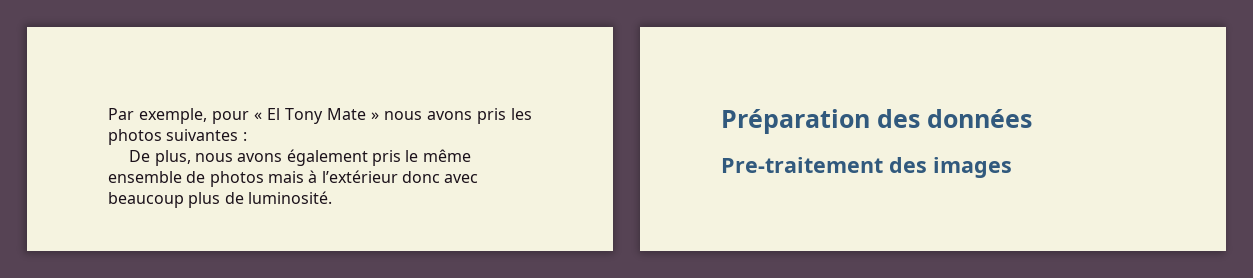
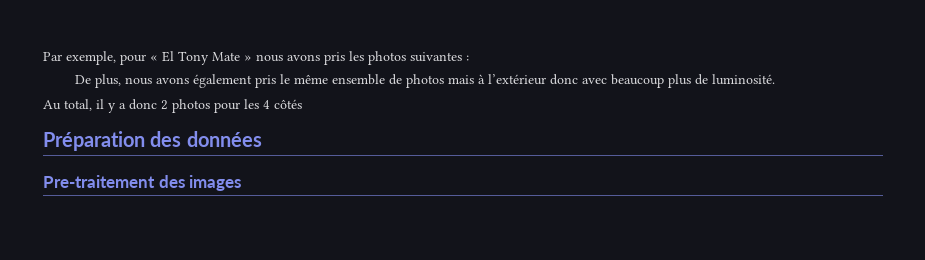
(332, 197) none -> [43,99,302,113] // Au total, il y a donc 2 photos pour les 4 côtés

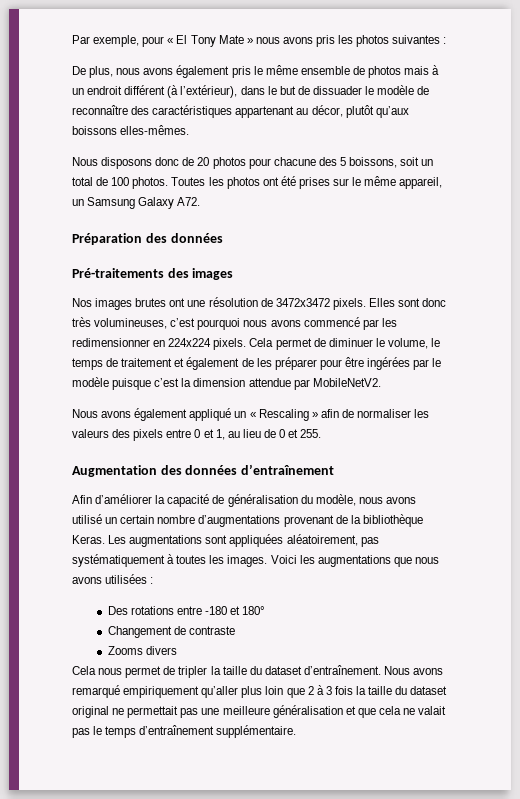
[488,74,776,88] [43,99,302,113] l’extérieur donc avec beaucoup plus de luminosité. // Au total, il y a donc 2 photos pour les 4 côtés -> [72,85,430,98] [72,105,409,118] [72,125,190,135] [72,157,434,169] [72,176,443,189] [72,197,201,209] un endroit différent (à l’extérieur), dans le but de dissuader le modèle de reconnaître des caractéristiques appartenant au décor, plutôt qu’aux boissons elles-mêmes. // Nous disposons donc de 20 photos pour chacune des 5 boissons, soit un total de 100 photos. Toutes les photos ont été prises sur le même appareil, un Samsung Galaxy A72.
[43,175,155,188] Pre-traitement -> [72,268,164,278] Pré-traitements
(242, 183) none -> [72,297,447,310] [72,317,397,330] [72,338,441,350] [72,357,442,370] [72,377,381,390] [72,408,430,421] [72,429,322,441] [72,464,334,477] [72,494,416,507] [72,514,423,527] [72,534,379,547] [72,554,439,567] [72,574,154,584] [107,606,266,615] [107,626,235,638] [107,646,177,655] [72,665,444,678] [72,685,448,698] [72,705,447,718] [72,725,297,738] // Nos images brutes ont une résolution de 3472x3472 pixels. Elles sont donc très volumineuses, c’est pourquoi nous avons commencé par les redimensionner en 224x224 pixels. Cela permet de diminuer le volume, le temps de traitement et également de les préparer pour être ingérées par le modèle puisque c’est la dimension attendue par MobileNetV2. // Nous avons également appliqué un « Rescaling » afin de normaliser les valeurs des pixels entre 0 et 1, au lieu de 0 et 255. // Augmentation des données d’entraînement // Afin d’améliorer la capacité de généralisation du modèle, nous avons utilisé un certain nombre d’augmentations provenant de la bibliothèque Keras. Les augmentations sont appliquées aléatoirement, pas systématiquement à toutes les images. Voici les augmentations que nous avons utilisées : // Des rotations entre -180 et 180° // Changement de contraste // Zooms divers // Cela nous permet de tripler la taille du dataset d’entraînement. Nous avons remarqué empiriquement qu’aller plus loin que 2 à 3 fois la taille du dataset original ne permettait pas une meilleure généralisation et que cela ne valait pas le temps d’entraînement supplémentaire.

